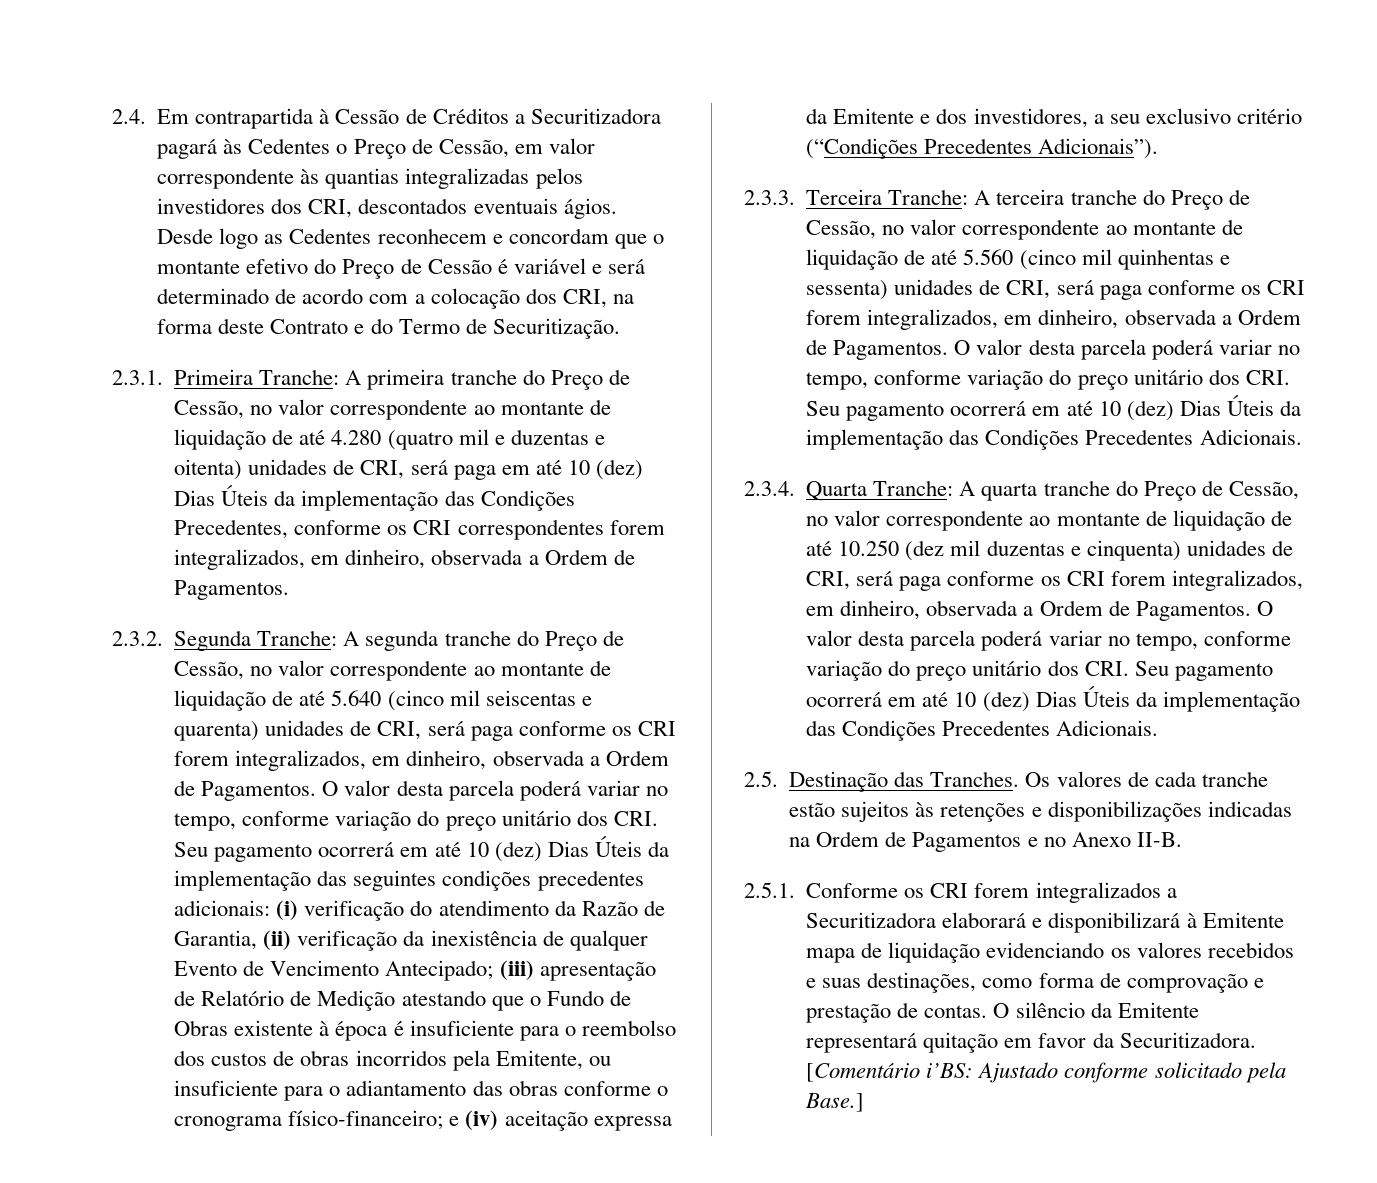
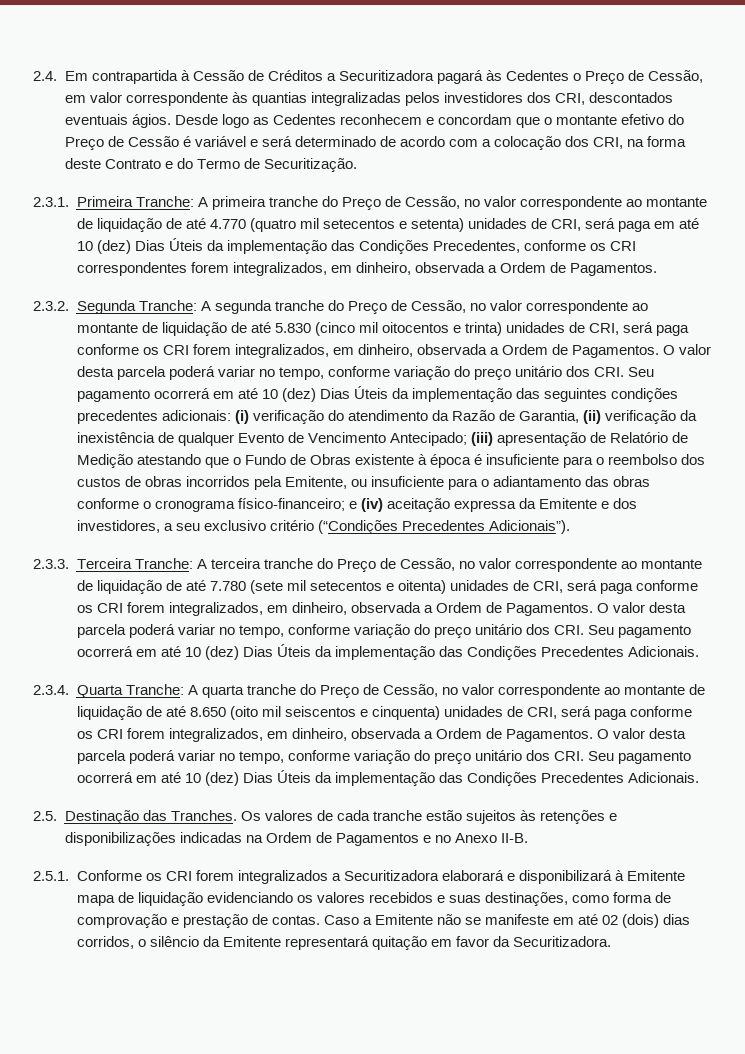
[331,430,382,445] 4.280 -> [209,219,246,229] 4.770
[494,429,605,445] [174,459,243,480] e duzentas e oitenta) -> [322,218,464,232] setecentos e setenta)
[331,690,592,711] [174,721,260,741] 5.640 (cinco mil seiscentas e quarenta) -> [274,322,503,336] 5.830 (cinco mil oitocentos e trinta)
[963,249,1230,270] [806,280,889,300] 5.560 (cinco mil quinhentas e sessenta) -> [209,580,446,594] 7.780 (sete mil setecentos e oitenta)
[838,540,1065,561] 10.250 (dez mil duzentas -> [189,706,356,720] 8.650 (oito mil seiscentos
[993,1003,1010,1018] O -> [323,914,691,928] [76,936,146,949] Caso a Emitente não se manifeste em até 02 (dois) dias corridos, o
[806,1062,1286,1083] [805,1093,865,1112] [Comentário i’BS: Ajustado conforme solicitado pela Base.] -> (611, 941) none

